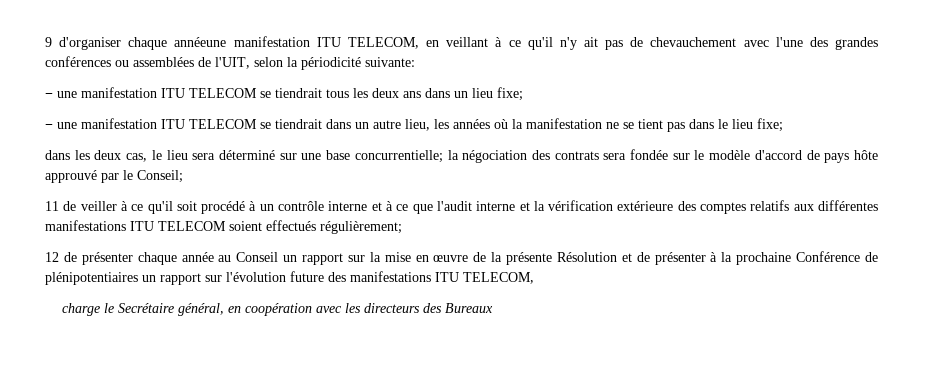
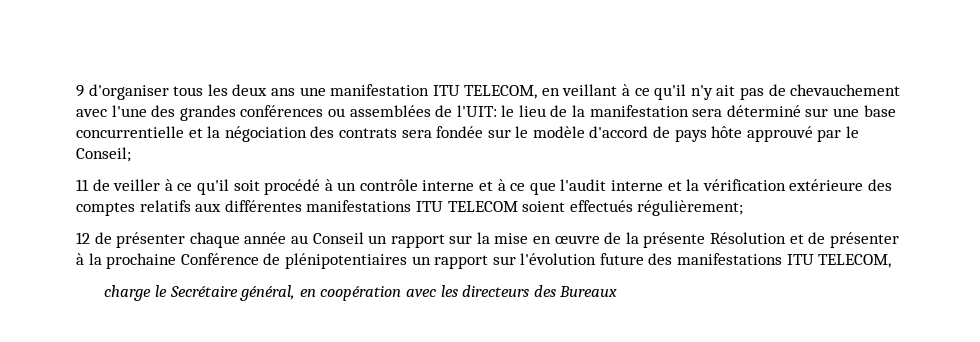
[128,37,227,50] chaque annéeune -> [173,84,326,96] tous les deux ans une
[215,57,415,70] [45,87,523,101] [45,118,783,132] [45,150,188,162] l'UIT, selon la périodicité suivante: // − une manifestation ITU TELECOM se tiendrait tous les deux ans dans un lieu fixe; // − une manifestation ITU TELECOM se tiendrait dans un autre lieu, les années où la manifestation ne se tient pas dans le lieu fixe; // dans les deux cas, le lieu -> [456,105,689,117] l'UIT: le lieu de la manifestation
[354,150,443,163] concurrentielle; -> [76,126,203,138] concurrentielle et

